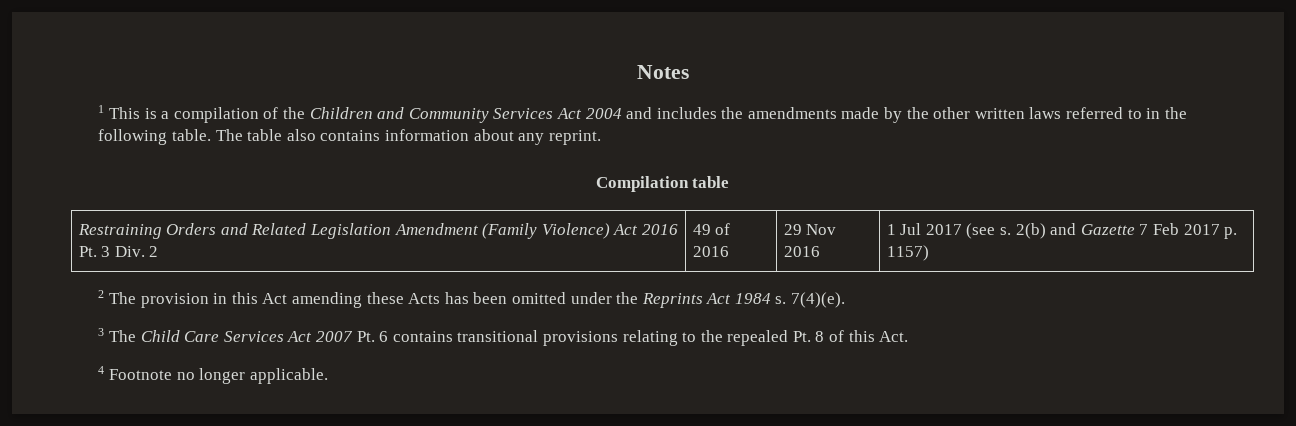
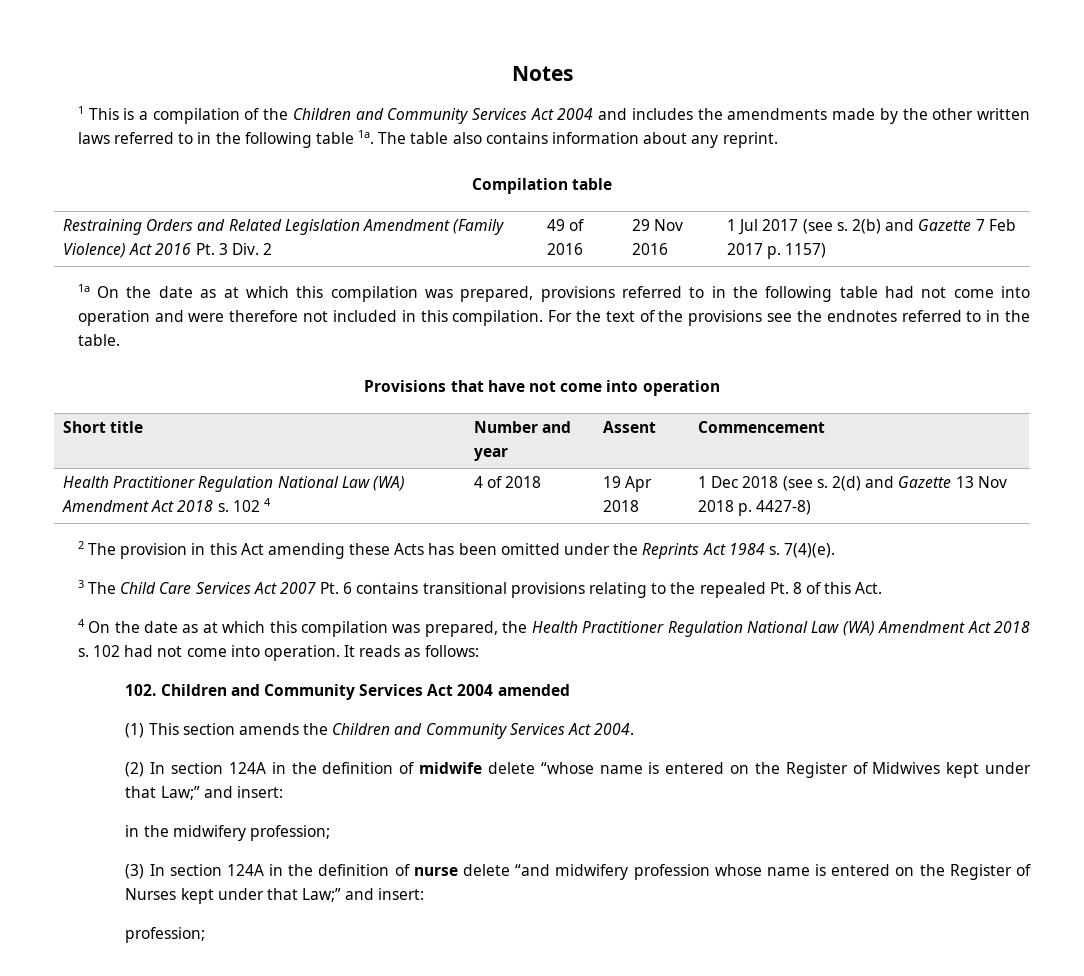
[172,129,212,141] table. -> [315,130,375,144] table 1a.
(929, 253) none -> [77,284,1031,302] [77,310,1031,326] [77,334,120,346] [364,380,720,396] [63,421,144,433] [474,421,572,433] [474,448,509,461] [603,421,657,433] [698,421,826,433] [63,476,405,492] [62,498,271,512] [474,476,542,488] [603,476,653,492] [603,500,640,512] [698,476,1007,491] [698,500,812,516] // 1a On the date as at which this compilation was prepared, provisions referred to in the following table had not come into operation and were therefore not included in this compilation. For the text of the provisions see the endnotes referred to in the table. // Provisions that have not come into operation // Short title | Number and year | Assent | Commencement // Health Practitioner Regulation National Law (WA) Amendment Act 2018 s. 102 4 | 4 of 2018 | 19 Apr 2018 | 1 Dec 2018 (see s. 2(d) and Gazette 13 Nov 2018 p. 4427-8)
[109,368,328,384] Footnote no longer applicable. -> [88,621,1031,637] [77,645,479,661] [125,684,570,700] [125,723,635,739] [125,762,1032,778] [125,786,283,800] [125,825,330,841] [125,864,1031,880] [125,888,425,904] [125,927,206,943] On the date as at which this compilation was prepared, the Health Practitioner Regulation National Law (WA) Amendment Act 2018 s. 102 had not come into operation. It reads as follows: // 102. Children and Community Services Act 2004 amended // (1) This section amends the Children and Community Services Act 2004. // (2) In section 124A in the definition of midwife delete “whose name is entered on the Register of Midwives kept under that Law;” and insert: // in the midwifery profession; // (3) In section 124A in the definition of nurse delete “and midwifery profession whose name is entered on the Register of Nurses kept under that Law;” and insert: // profession;

